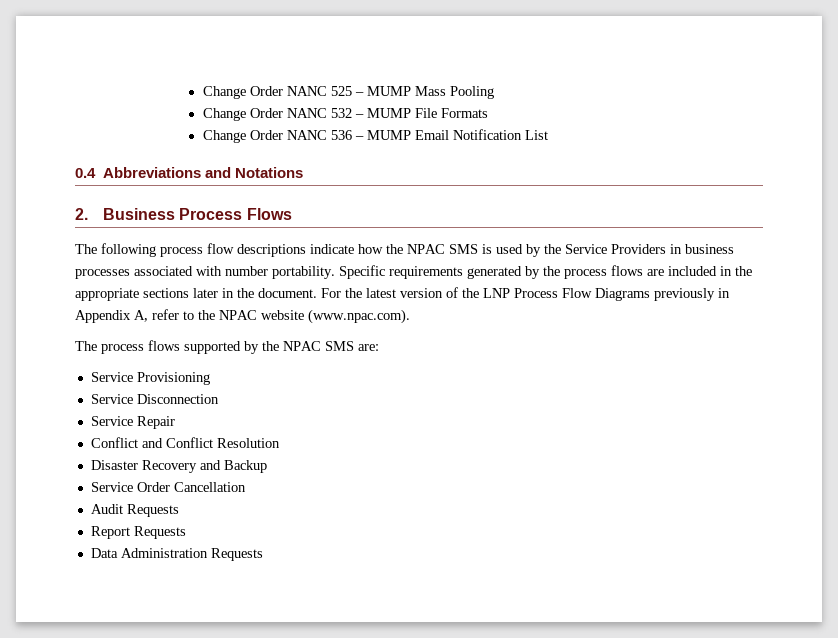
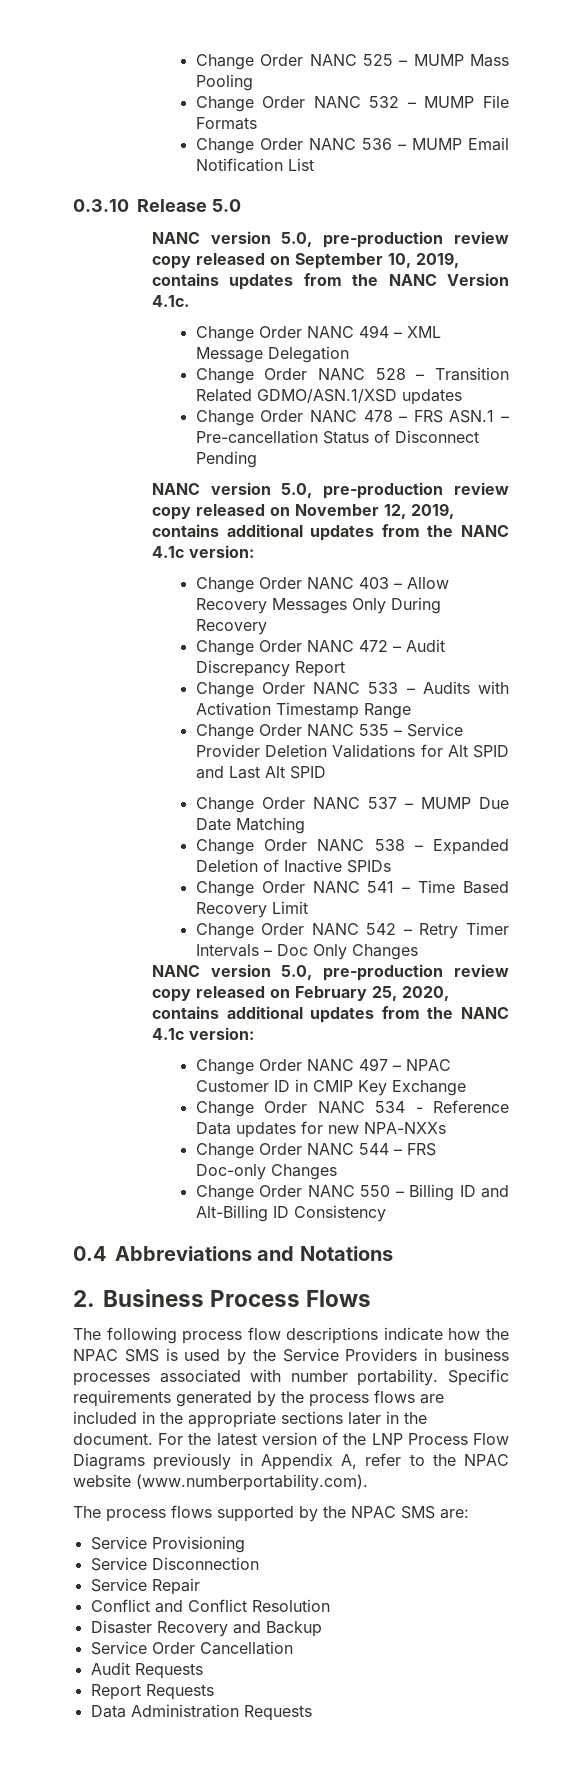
(548, 135) none -> [73,199,241,212] [151,231,509,248] [151,252,459,269] [151,273,510,290] [151,295,189,307] [195,325,441,342] [195,346,349,363] [195,367,509,384] [195,389,462,405] [195,410,509,426] [195,430,479,444] [195,451,257,468] [151,482,509,499] [151,503,454,520] [151,524,509,541] [151,545,254,558] [195,577,449,593] [195,597,441,614] [195,619,267,635] [195,639,445,656] [195,660,345,677] [195,681,509,698] [195,702,411,719] [195,723,463,740] [195,744,509,758] [195,766,326,779] [195,797,509,813] [195,817,305,834] [195,839,509,855] [195,859,391,873] [195,880,509,897] [195,901,308,918] [195,922,509,939] [195,944,418,960] [151,964,509,981] [151,986,449,1002] [151,1006,509,1023] [151,1027,254,1040] [195,1058,451,1075] [195,1079,466,1096] [195,1100,509,1117] [195,1121,446,1138] [195,1143,436,1159] [195,1164,337,1180] [195,1184,509,1201] [195,1205,386,1222] // 0.3.10 Release 5.0 // NANC version 5.0, pre-production review copy released on September 10, 2019, contains updates from the NANC Version 4.1c. // Change Order NANC 494 – XML Message Delegation // Change Order NANC 528 – Transition Related GDMO/ASN.1/XSD updates // Change Order NANC 478 – FRS ASN.1 – Pre-cancellation Status of Disconnect Pending // NANC version 5.0, pre-production review copy released on November 12, 2019, contains additional updates from the NANC 4.1c version: // Change Order NANC 403 – Allow Recovery Messages Only During Recovery // Change Order NANC 472 – Audit Discrepancy Report // Change Order NANC 533 – Audits with Activation Timestamp Range // Change Order NANC 535 – Service Provider Deletion Validations for Alt SPID and Last Alt SPID // Change Order NANC 537 – MUMP Due Date Matching // Change Order NANC 538 – Expanded Deletion of Inactive SPIDs // Change Order NANC 541 – Time Based Recovery Limit // Change Order NANC 542 – Retry Timer Intervals – Doc Only Changes // NANC version 5.0, pre-production review copy released on February 25, 2020, contains additional updates from the NANC 4.1c version: // Change Order NANC 497 – NPAC Customer ID in CMIP Key Exchange // Change Order NANC 534 - Reference Data updates for new NPA-NXXs // Change Order NANC 544 – FRS Doc-only Changes // Change Order NANC 550 – Billing ID and Alt-Billing ID Consistency
[308,309,410,324] (www.npac.com). -> [136,1474,368,1491] (www.numberportability.com).

